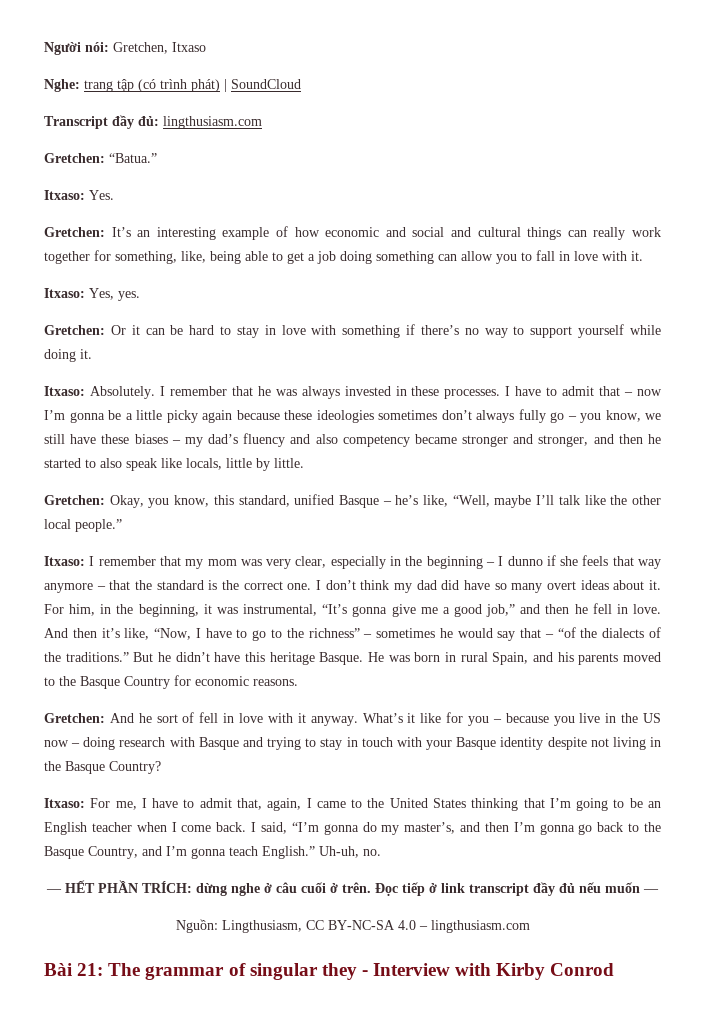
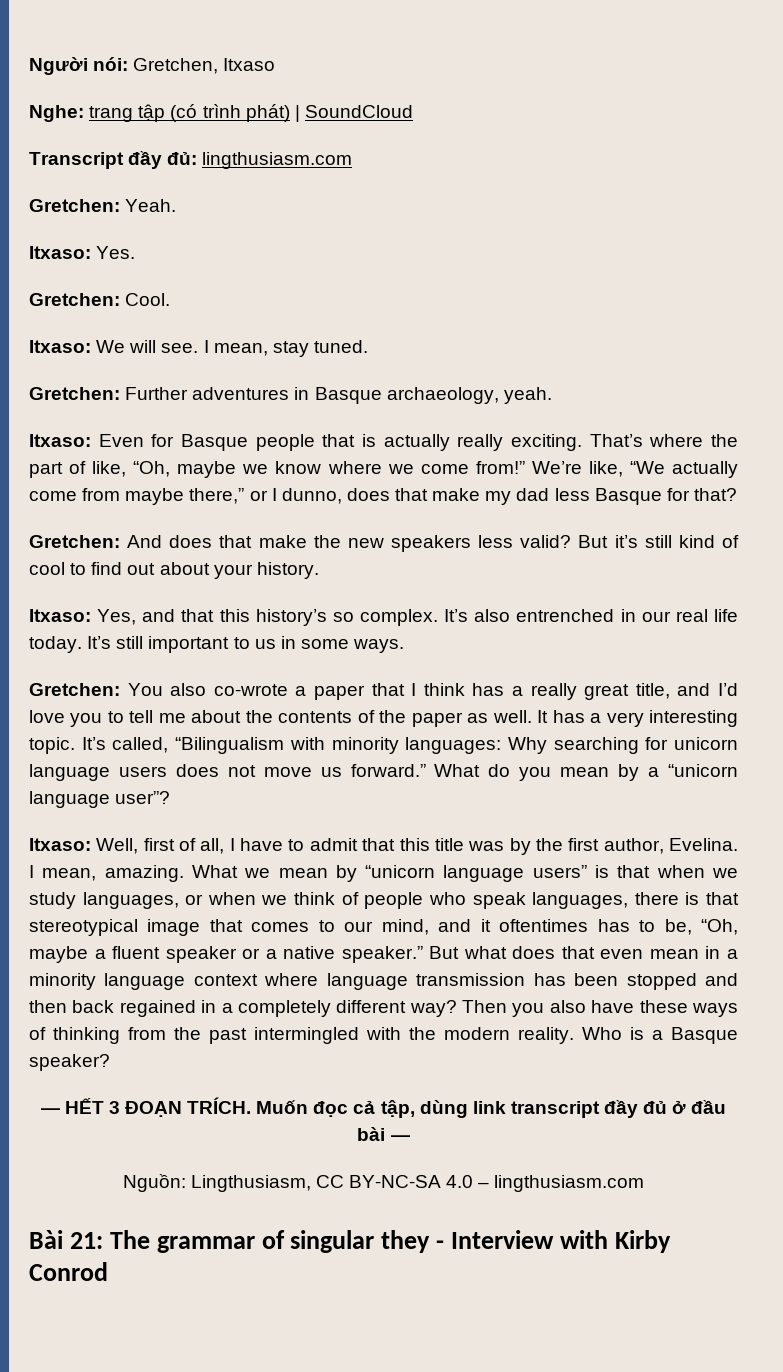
[109,153,157,163] “Batua.” -> [125,199,177,212] Yeah.
[111,226,662,240] [44,250,643,264] [44,288,140,301] [44,324,662,338] [44,349,92,362] [44,386,501,399] It’s an interesting example of how economic and social and cultural things can really work together for something, like, being able to get a job doing something can allow you to fall in love with it. // Itxaso: Yes, yes. // Gretchen: Or it can be hard to stay in love with something if there’s no way to support yourself while doing it. // Itxaso: Absolutely. I remember that he was always invested in these processes. -> [125,293,171,306] [29,340,368,357] [29,387,552,404] [29,434,738,451] [29,461,738,478] [29,488,737,505] [29,535,739,552] [29,562,319,579] [29,609,738,626] [29,636,405,653] [29,683,739,700] [29,710,739,727] [29,737,739,754] [29,764,738,781] [29,791,171,808] [29,838,225,854] Cool. // Itxaso: We will see. I mean, stay tuned. // Gretchen: Further adventures in Basque archaeology, yeah. // Itxaso: Even for Basque people that is actually really exciting. That’s where the part of like, “Oh, maybe we know where we come from!” We’re like, “We actually come from maybe there,” or I dunno, does that make my dad less Basque for that? // Gretchen: And does that make the new speakers less valid? But it’s still kind of cool to find out about your history. // Itxaso: Yes, and that this history’s so complex. It’s also entrenched in our real life today. It’s still important to us in some ways. // Gretchen: You also co-wrote a paper that I think has a really great title, and I’d love you to tell me about the contents of the paper as well. It has a very interesting topic. It’s called, “Bilingualism with minority languages: Why searching for unicorn language users does not move us forward.” What do you mean by a “unicorn language user”? // Itxaso: Well, first of all,
[624,389,663,396] [44,409,661,423] [44,433,661,447] [44,458,304,471] [44,494,661,508] [44,519,122,532] [44,555,661,569] [44,580,662,593] [44,603,661,617] [44,627,661,641] [44,652,661,665] [44,675,298,689] [44,712,662,726] [44,737,661,750] [44,761,161,774] [44,798,662,811] [44,822,662,835] [44,846,381,859] [46,880,437,896] – now I’m gonna be a little picky again because these ideologies sometimes don’t always fully go – you know, we still have these biases – my dad’s fluency and also competency became stronger and stronger, and then he started to also speak like locals, little by little. // Gretchen: Okay, you know, this standard, unified Basque – he’s like, “Well, maybe I’ll talk like the other local people.” // Itxaso: I remember that my mom was very clear, especially in the beginning – I dunno if she feels that way anymore – that the standard is the correct one. I don’t think my dad did have so many overt ideas about it. For him, in the beginning, it was instrumental, “It’s gonna give me a good job,” and then he fell in love. And then it’s like, “Now, I have to go to the richness” – sometimes he would say that – “of the dialects of the traditions.” But he didn’t have this heritage Basque. He was born in rural Spain, and his parents moved to the Basque Country for economic reasons. // Gretchen: And he sort of fell in love with it anyway. What’s it like for you – because you live in the US now – doing research with Basque and trying to stay in touch with your Basque identity despite not living in the Basque Country? // Itxaso: For me, I have to admit that, again, I came to the United States thinking that I’m going to be an English teacher when I come back. I said, “I’m gonna do my master’s, and then I’m gonna go back to the Basque Country, and I’m gonna teach English.” Uh-uh, no. // — HẾT PHẦN TRÍCH: dừng nghe ở câu cuối ở trên. Đọc tiếp ở -> [399,838,739,855] [29,865,738,882] [29,892,739,909] [29,919,738,936] [29,946,738,963] [29,973,739,990] [29,1000,738,1017] [29,1027,738,1044] [29,1054,110,1071] [40,1097,468,1118] this title was by the first author, Evelina. I mean, amazing. What we mean by “unicorn language users” is that when we study languages, or when we think of people who speak languages, there is that stereotypical image that comes to our mind, and it oftentimes has to be, “Oh, maybe a fluent speaker or a native speaker.” But what does that even mean in a minority language context where language transmission has been stopped and then back regained in a completely different way? Then you also have these ways of thinking from the past intermingled with the modern reality. Who is a Basque speaker? // — HẾT 3 ĐOẠN TRÍCH. Muốn đọc cả tập, dùng
[579,882,640,893] nếu muốn -> [672,1100,727,1114] [357,1127,386,1141] ở đầu bài

